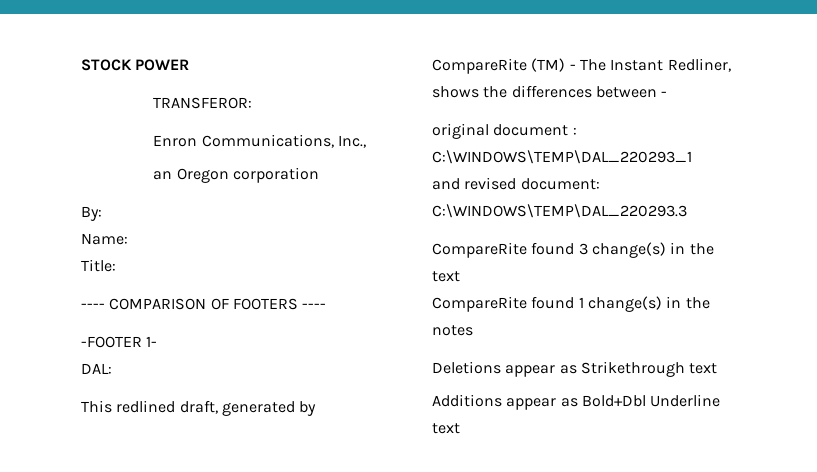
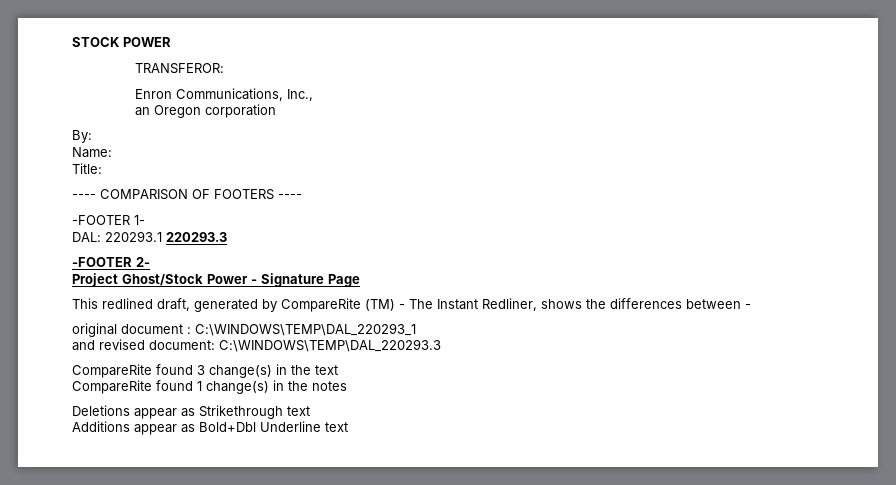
(112, 368) none -> [105,231,227,242] [72,257,150,267] [72,273,360,287] 220293.1 220293.3 // -FOOTER 2- // Project Ghost/Stock Power - Signature Page

